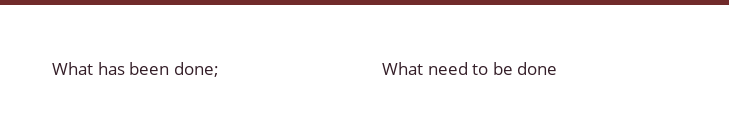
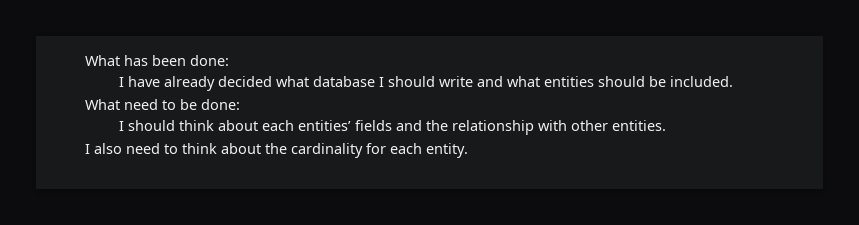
[173,62,219,77] [382,62,558,75] done; // What need to be done -> [190,55,229,66] [118,76,733,91] [85,99,240,110] [118,120,666,135] [85,143,468,158] done: // I have already decided what database I should write and what entities should be included. // What need to be done: // I should think about each entities’ fields and the relationship with other entities. // I also need to think about the cardinality for each entity.

